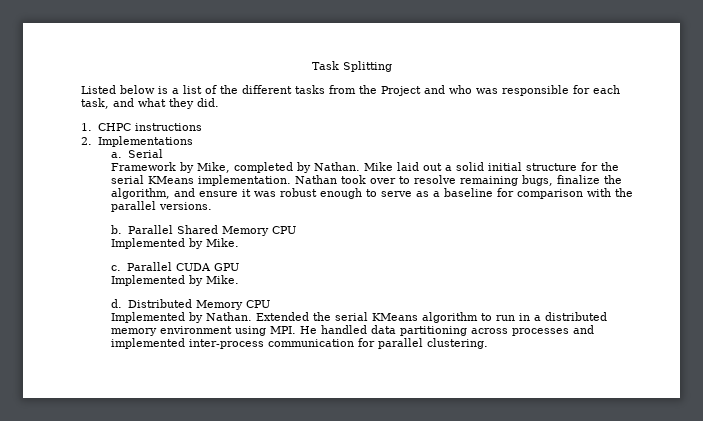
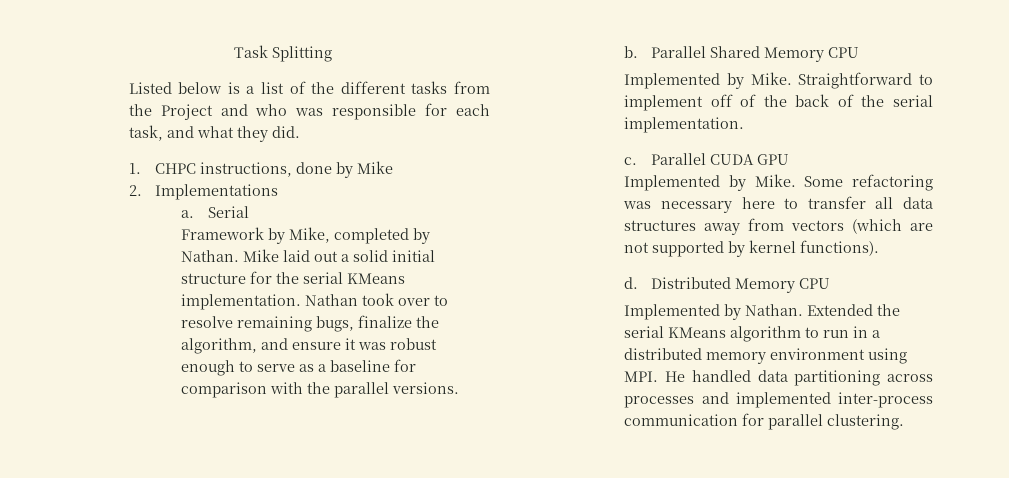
[134,123,202,131] instructions -> [200,161,394,178] instructions, done by Mike
(240, 242) none -> [798,72,933,89] [624,94,933,111] [624,117,745,133] Straightforward to implement off of the back of the serial implementation.
(240, 279) none -> [804,174,933,191] [623,196,933,213] [624,218,933,235] [624,240,880,257] Some refactoring was necessary here to transfer all data structures away from vectors (which are not supported by kernel functions).

